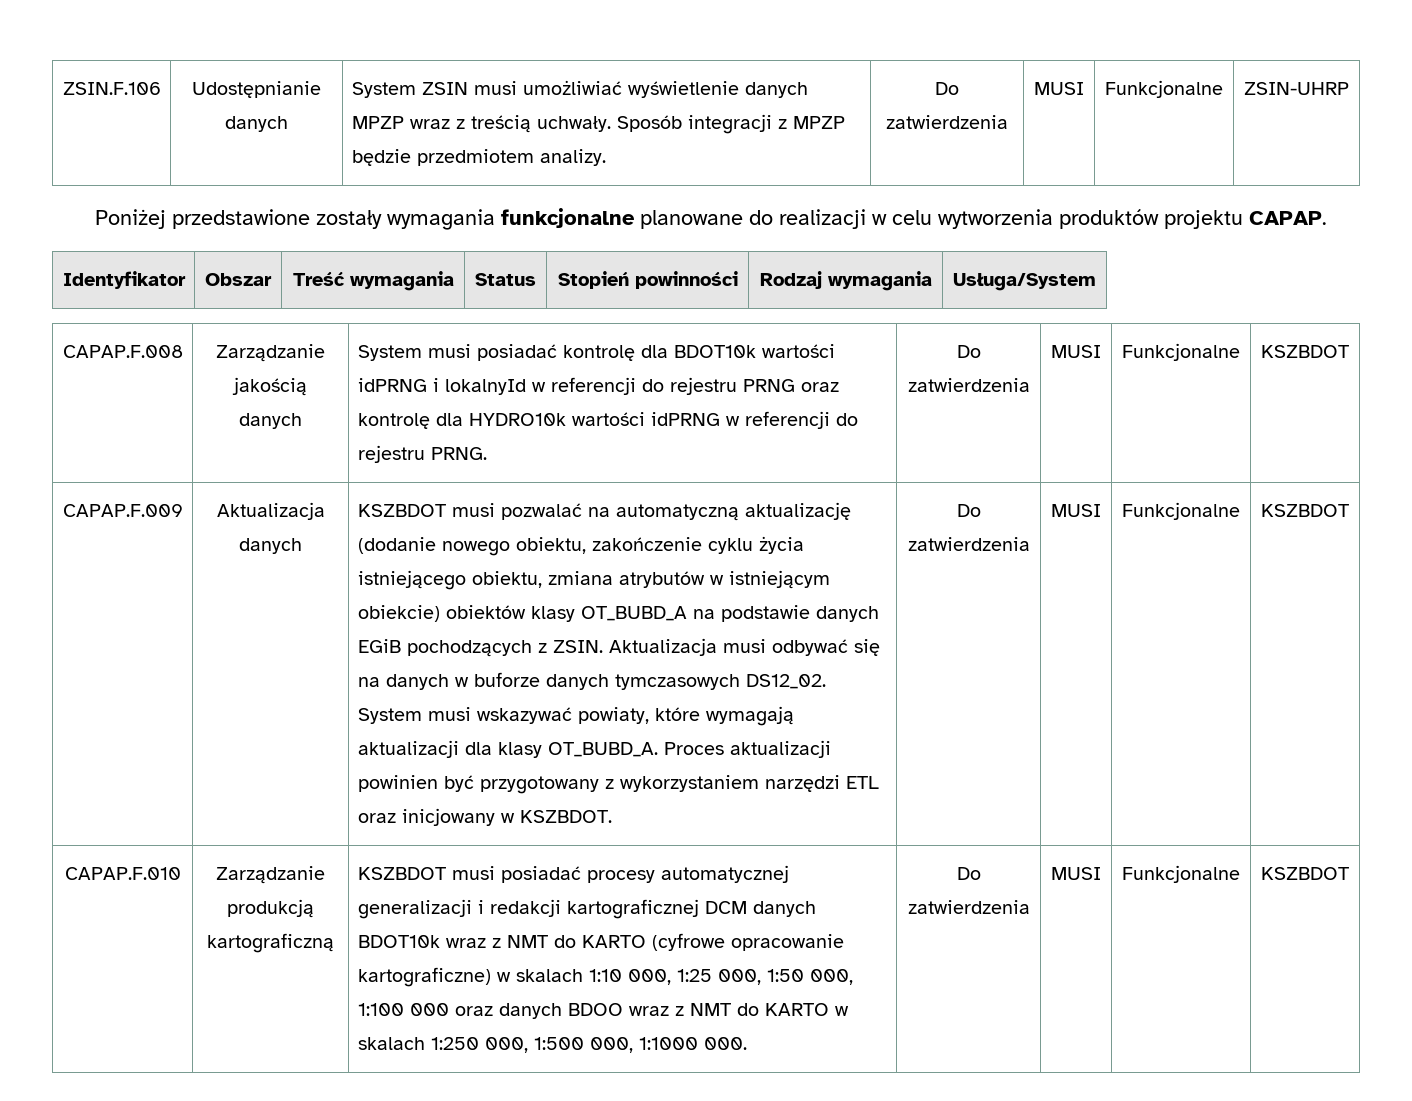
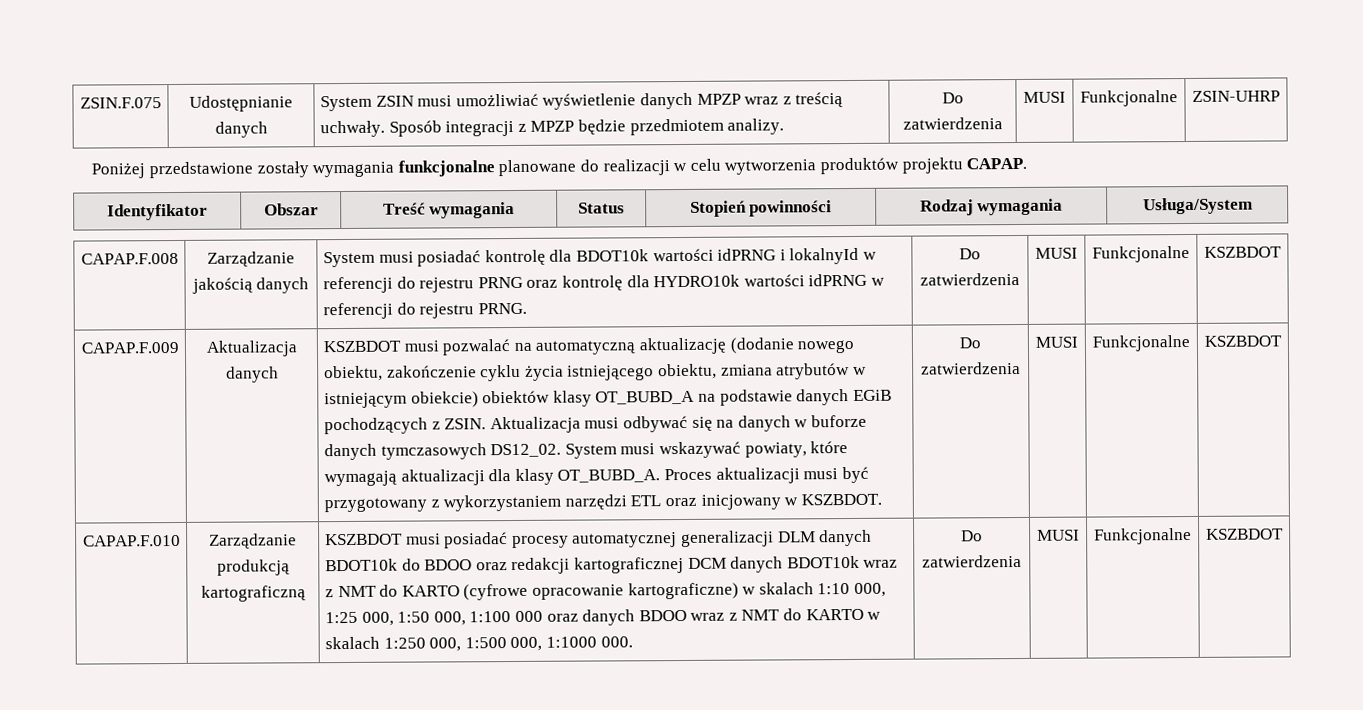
[62,82,161,95] ZSIN.F.106 -> [79,97,162,109] ZSIN.F.075
[357,775,438,792] powinien -> [803,468,839,480] musi
[477,900,484,914] i -> [777,529,873,547] [324,558,508,572] DLM danych BDOT10k do BDOO oraz

